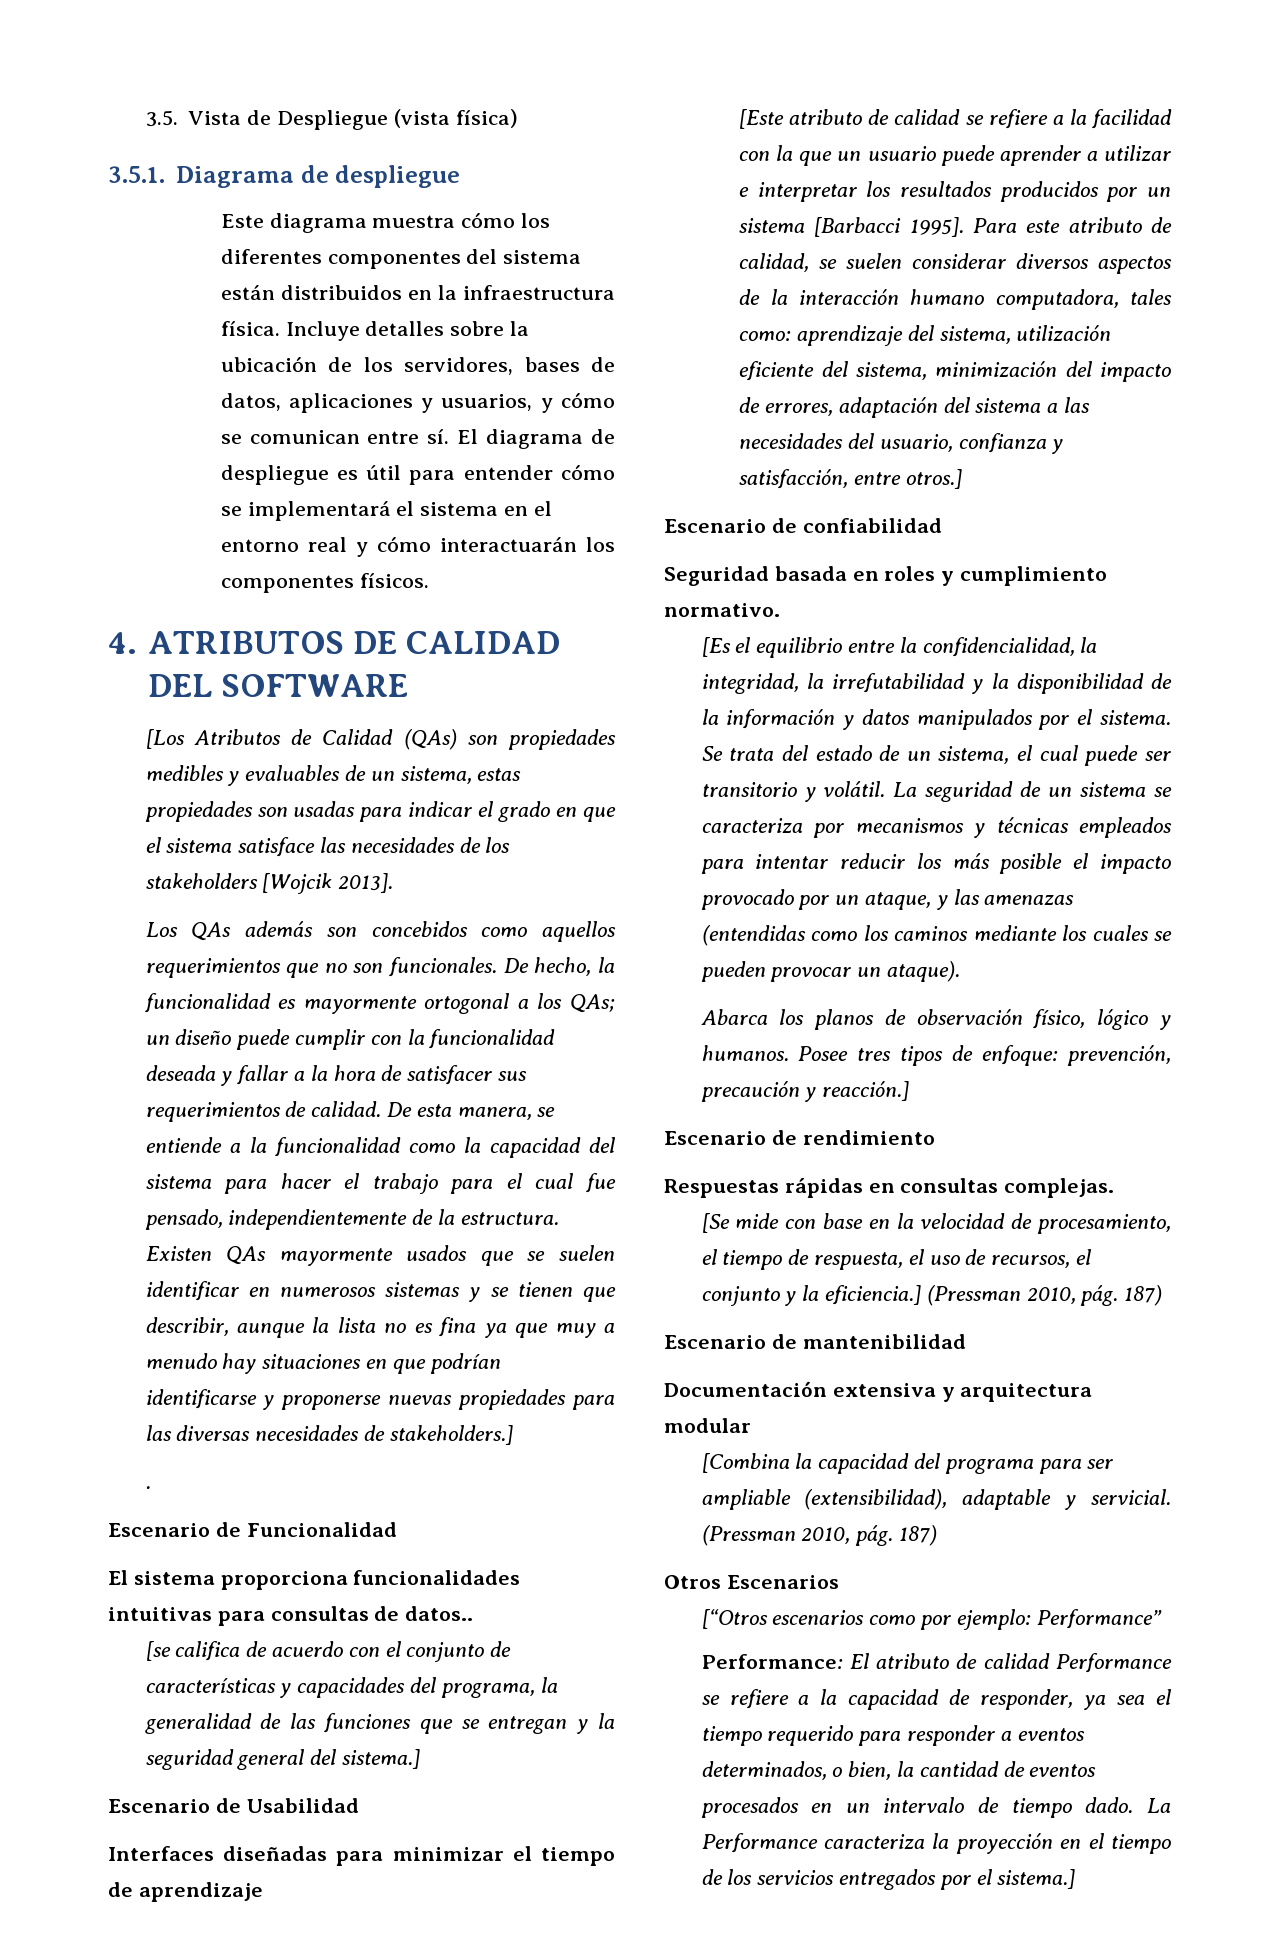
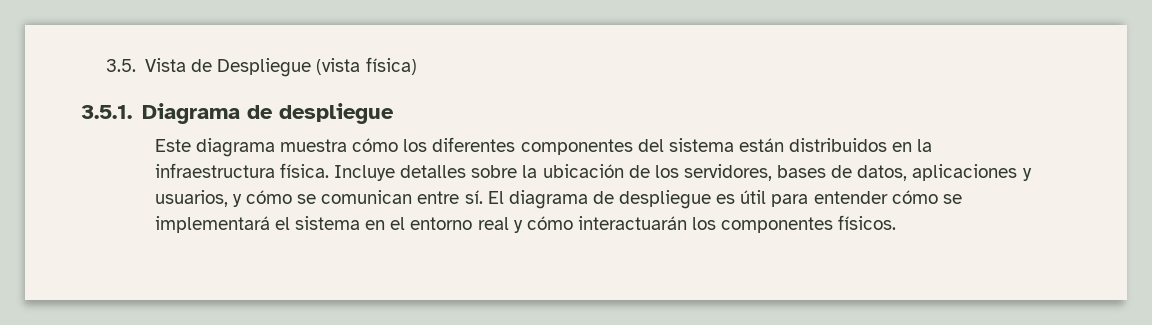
[108,631,560,654] [147,674,408,697] [145,729,616,750] [145,765,522,786] [144,801,616,822] [145,837,511,857] [145,873,394,894] [145,921,616,942] [145,957,615,978] [144,993,615,1014] [145,1029,556,1050] [145,1065,528,1086] [145,1101,556,1122] [145,1137,615,1158] [145,1173,616,1194] [144,1209,559,1230] [145,1245,615,1266] [145,1281,616,1302] [145,1317,615,1338] [145,1353,501,1374] [145,1389,615,1410] [145,1425,513,1445] [145,1486,151,1489] [108,1522,397,1537] [108,1570,521,1590] [108,1606,474,1626] [145,1641,512,1662] [145,1677,558,1698] [144,1713,615,1734] [145,1749,420,1770] [108,1798,359,1813] [108,1846,615,1866] [108,1882,263,1902] [739,109,1172,129] [739,145,1171,166] [739,181,1171,202] [739,217,1172,237] [739,253,1172,274] [739,289,1172,310] [739,325,1112,346] [739,361,1171,382] [739,397,1090,418] [739,433,1064,454] [739,469,962,489] [664,518,942,533] [664,566,1108,586] [664,603,780,617] [701,637,1098,658] [701,673,1172,694] [701,709,1171,730] [701,745,1171,766] [701,781,1172,802] [701,817,1172,838] [700,853,1171,874] [700,889,1075,910] [701,925,1172,946] [700,961,960,982] [700,1009,1171,1030] [701,1045,1171,1066] [700,1081,910,1102] [664,1130,935,1145] [664,1178,1115,1198] [701,1213,1171,1234] [701,1249,1092,1270] [701,1285,1163,1306] [664,1334,966,1349] [664,1381,1093,1402] [664,1418,751,1433] [701,1453,1114,1474] [701,1489,1171,1510] [701,1525,937,1546] [664,1575,839,1589] [701,1609,1162,1630] [701,1653,1172,1673] [701,1689,1171,1710] [701,1725,1085,1746] [701,1761,1097,1780] [700,1797,1171,1818] [701,1833,1171,1854] [701,1869,1076,1890] // 4. ATRIBUTOS DE CALIDAD DEL SOFTWARE // [Los Atributos de Calidad (QAs) son propiedades medibles y evaluables de un sistema, estas propiedades son usadas para indicar el grado en que el sistema satisface las necesidades de los stakeholders [Wojcik 2013]. // Los QAs además son concebidos como aquellos requerimientos que no son funcionales. De hecho, la funcionalidad es mayormente ortogonal a los QAs; un diseño puede cumplir con la funcionalidad deseada y fallar a la hora de satisfacer sus requerimientos de calidad. De esta manera, se entiende a la funcionalidad como la capacidad del sistema para hacer el trabajo para el cual fue pensado, independientemente de la estructura. Existen QAs mayormente usados que se suelen identificar en numerosos sistemas y se tienen que describir, aunque la lista no es fina ya que muy a menudo hay situaciones en que podrían identificarse y proponerse nuevas propiedades para las diversas necesidades de stakeholders.] // . // Escenario de Funcionalidad // El sistema proporciona funcionalidades intuitivas para consultas de datos.. // [se califica de acuerdo con el conjunto de características y capacidades del programa, la generalidad de las funciones que se entregan y la seguridad general del sistema.] // Escenario de Usabilidad // Interfaces diseñadas para minimizar el tiempo de aprendizaje // [Este atributo de calidad se refiere a la facilidad con la que un usuario puede aprender a utilizar e interpretar los resultados producidos por un sistema [Barbacci 1995]. Para este atributo de calidad, se suelen considerar diversos aspectos de la interacción humano computadora, tales como: aprendizaje del sistema, utilización eficiente del sistema, minimización del impacto de errores, adaptación del sistema a las necesidades del usuario, confianza y satisfacción, entre otros.] // Escenario de confiabilidad // Seguridad basada en roles y cumplimiento normativo. // [Es el equilibrio entre la confidencialidad, la integridad, la irrefutabilidad y la disponibilidad de la información y datos manipulados por el sistema. Se trata del estado de un sistema, el cual puede ser transitorio y volátil. La seguridad de un sistema se caracteriza por mecanismos y técnicas empleados para intentar reducir los más posible el impacto provocado por un ataque, y las amenazas (entendidas como los caminos mediante los cuales se pueden provocar un ataque). // Abarca los planos de observación físico, lógico y humanos. Posee tres tipos de enfoque: prevención, precaución y reacción.] // Escenario de rendimiento // Respuestas rápidas en consultas complejas. // [Se mide con base en la velocidad de procesamiento, el tiempo de respuesta, el uso de recursos, el conjunto y la eficiencia.] (Pressman 2010, pág. 187) // Escenario de mantenibilidad // Documentación extensiva y arquitectura modular // [Combina la capacidad del programa para ser ampliable (extensibilidad), adaptable y servicial. (Pressman 2010, pág. 187) // Otros Escenarios // [“Otros escenarios como por ejemplo: Performance” // Performance: El atributo de calidad Performance se refiere a la capacidad de responder, ya sea el tiempo requerido para responder a eventos determinados, o bien, la cantidad de eventos procesados en un intervalo de tiempo dado. La Performance caracteriza la proyección en el tiempo de los servicios entregados por el sistema.] -> (897, 222) none

